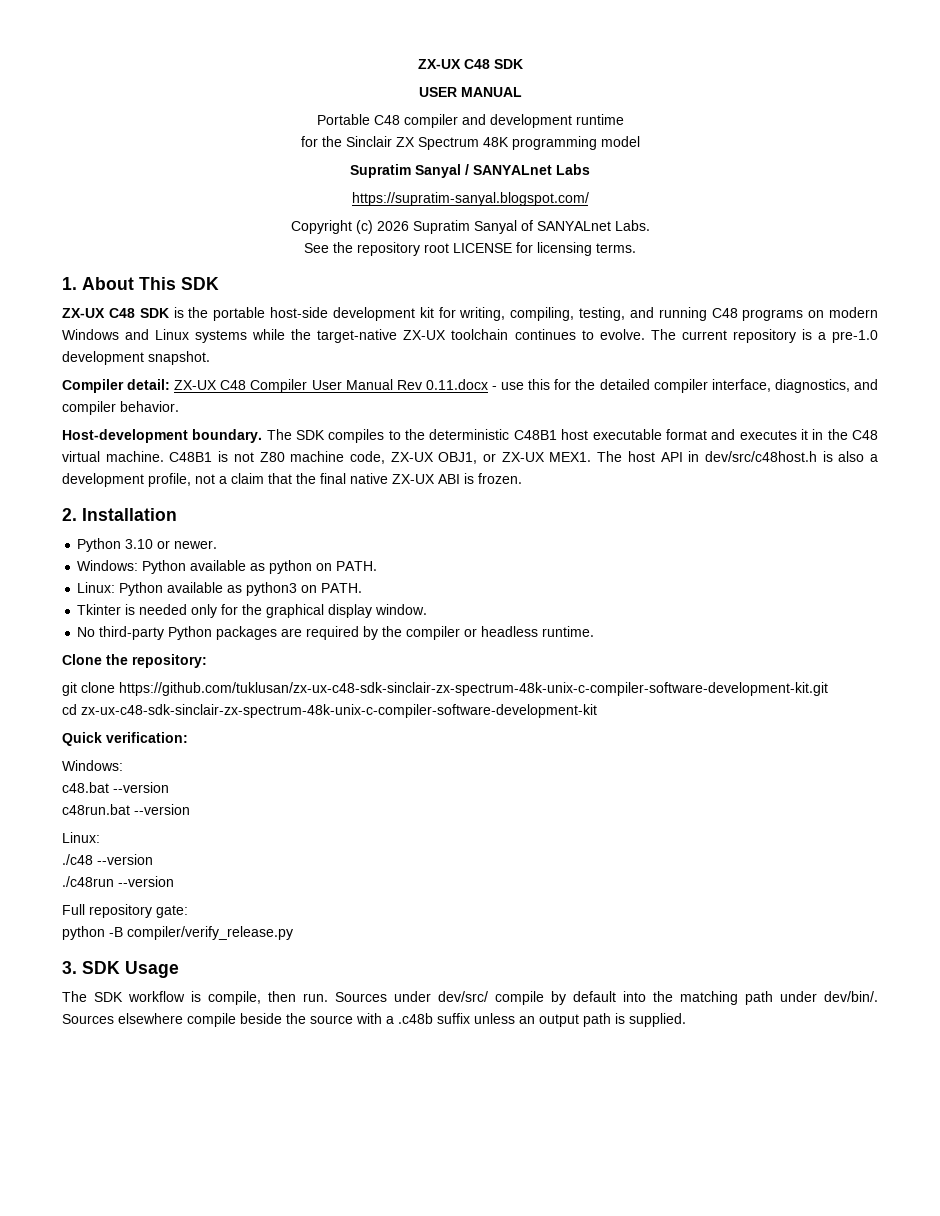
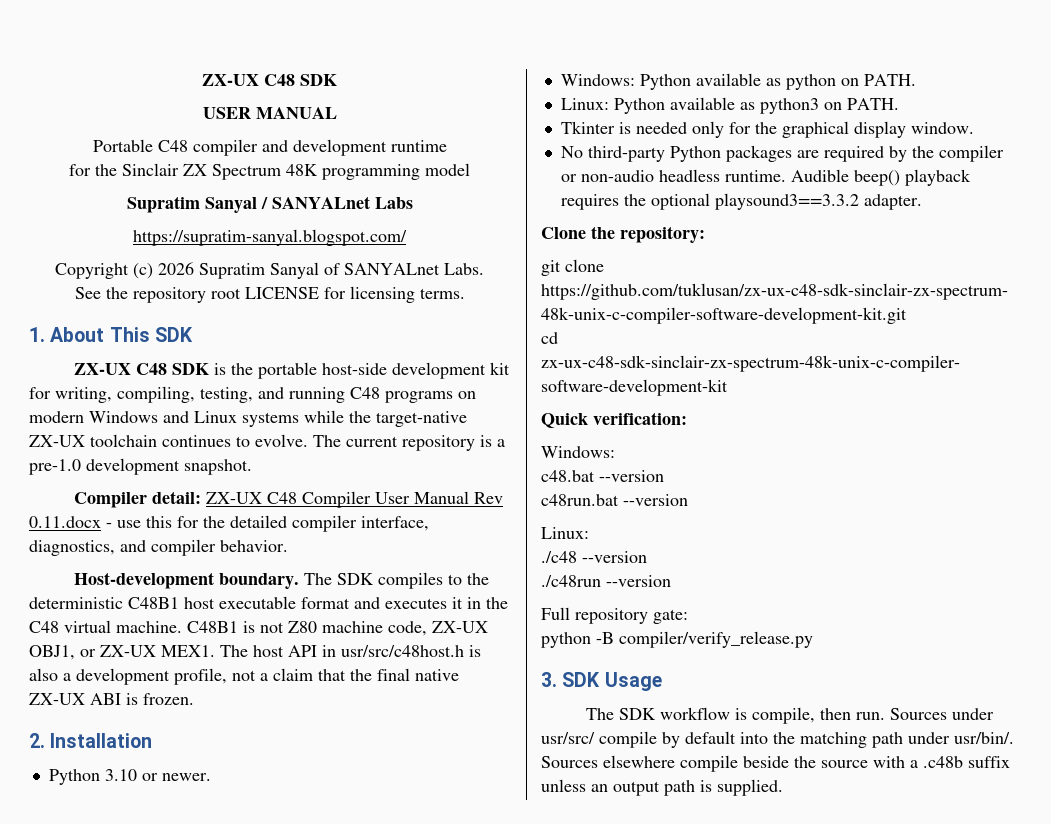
[704,451,817,462] dev/src/c48host.h -> [341,645,464,657] usr/src/c48host.h
(478, 632) none -> [580,170,654,182] non-audio
(595, 631) none -> [790,169,971,186] [560,193,922,210] Audible beep() playback requires the optional playsound3==3.3.2 adapter.
[438,991,488,1002] dev/src/ -> [541,732,595,744] usr/src/
[824,991,878,1002] dev/bin/. -> [954,732,1014,744] usr/bin/.

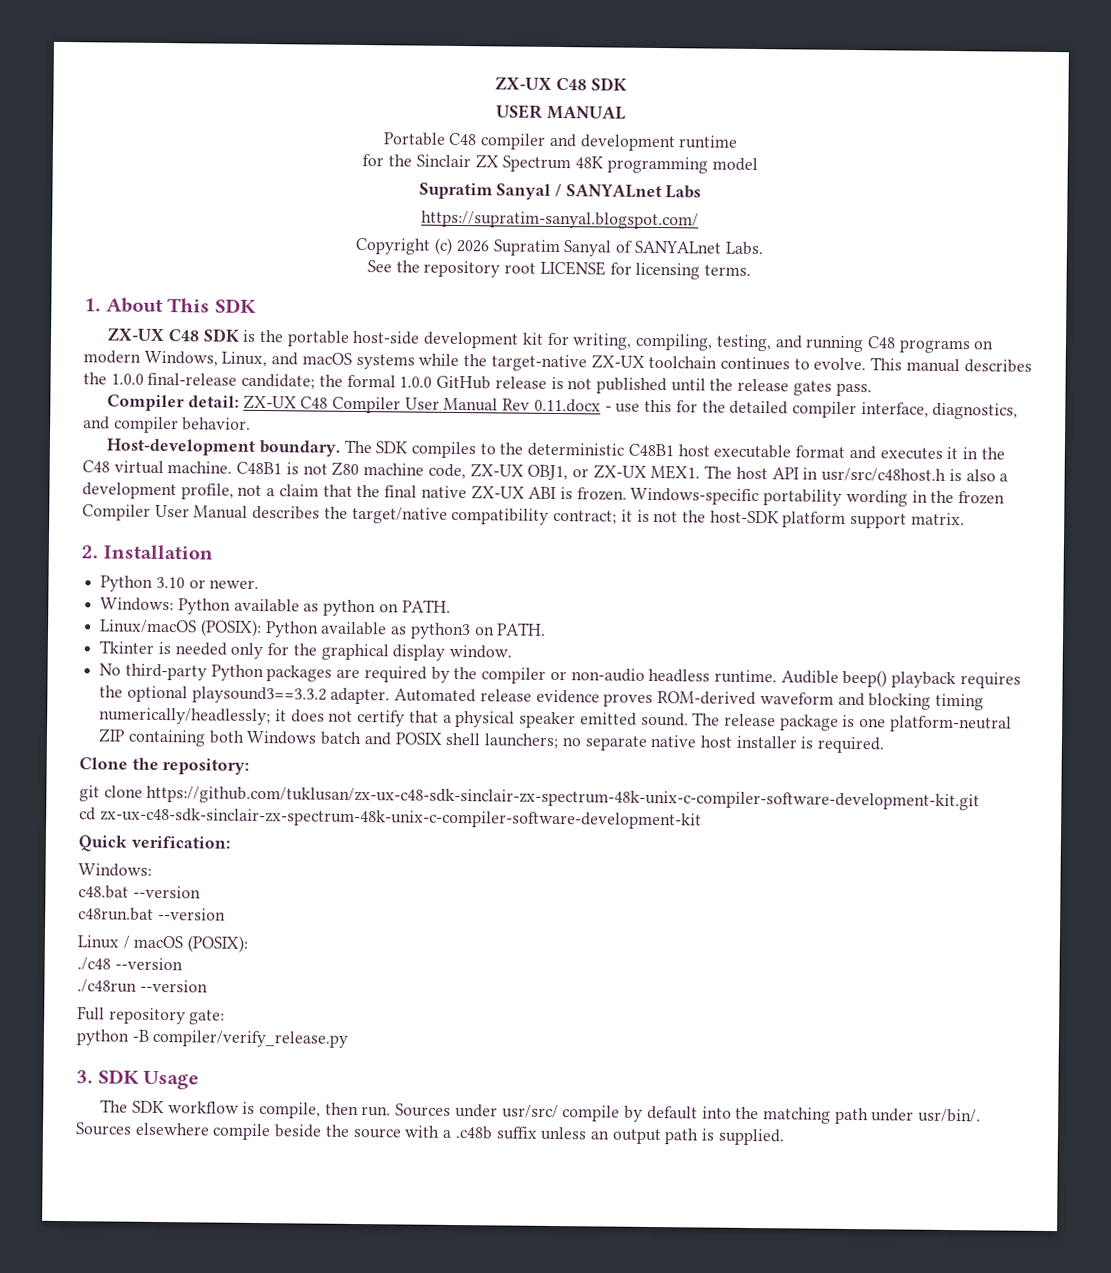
[89,411,237,423] Windows and Linux -> [143,350,352,368] Windows, Linux, and macOS
[313,435,505,451] [29,458,252,475] The current repository is a pre-1.0 development snapshot. -> [870,357,1032,373] [83,372,872,397] This manual describes the 1.0.0 final-release candidate; the formal 1.0.0 GitHub release is not published until the release gates pass.
(194, 699) none -> [630,487,1006,507] [82,504,965,529] Windows-specific portability wording in the frozen Compiler User Manual describes the target/native compatibility contract; it is not the host-SDK platform support matrix.
[560,98,609,110] Linux: -> [100,619,262,638] Linux/macOS (POSIX):
(922, 202) none -> [394,688,984,711] [99,707,1012,733] [98,728,885,754] Automated release evidence proves ROM-derived waveform and blocking timing numerically/headlessly; it does not certify that a physical speaker emitted sound. The release package is one platform-neutral ZIP containing both Windows batch and POSIX shell launchers; no separate native host installer is required.
[541,527,589,539] Linux: -> [77,935,249,953] Linux / macOS (POSIX):

